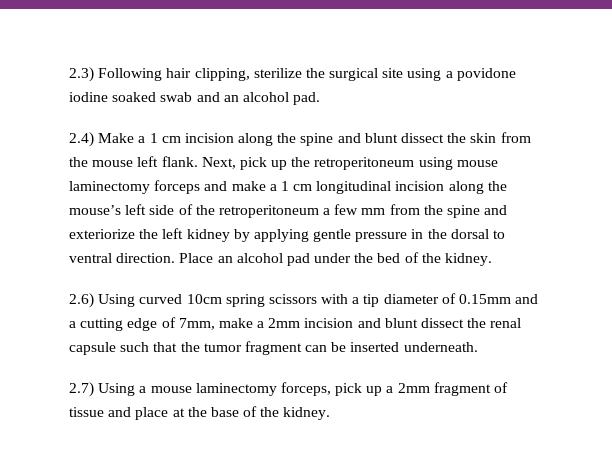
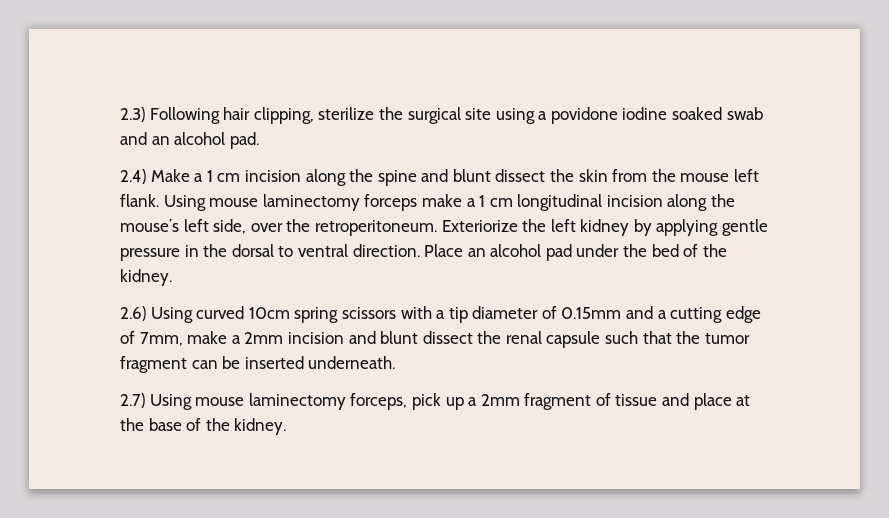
[201,157,453,170] Next, pick up the retroperitoneum using -> [163,195,206,211] Using
[204,181,228,191] and -> (418, 202) none
[149,204,508,218] [69,229,135,239] side of the retroperitoneum a few mm from the spine and exteriorize -> [213,219,518,236] side, over the retroperitoneum. Exteriorize
[139,386,147,393] a -> (192, 402) none

